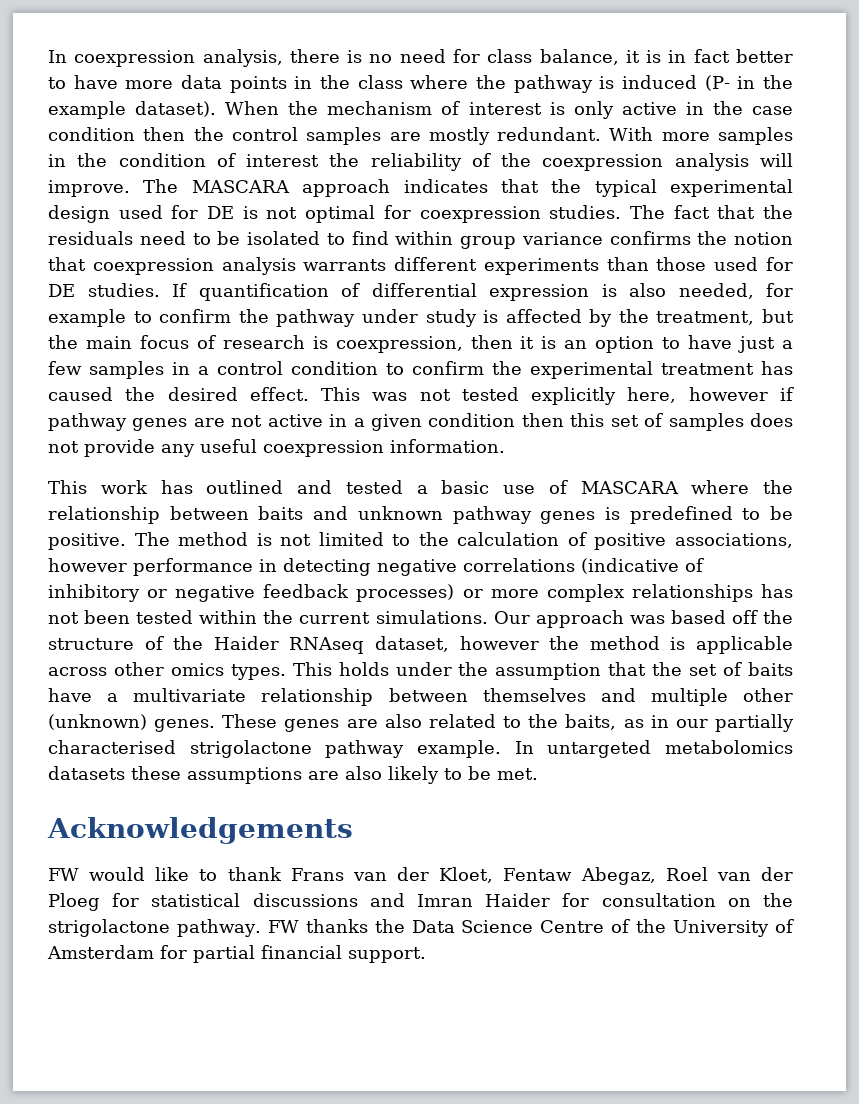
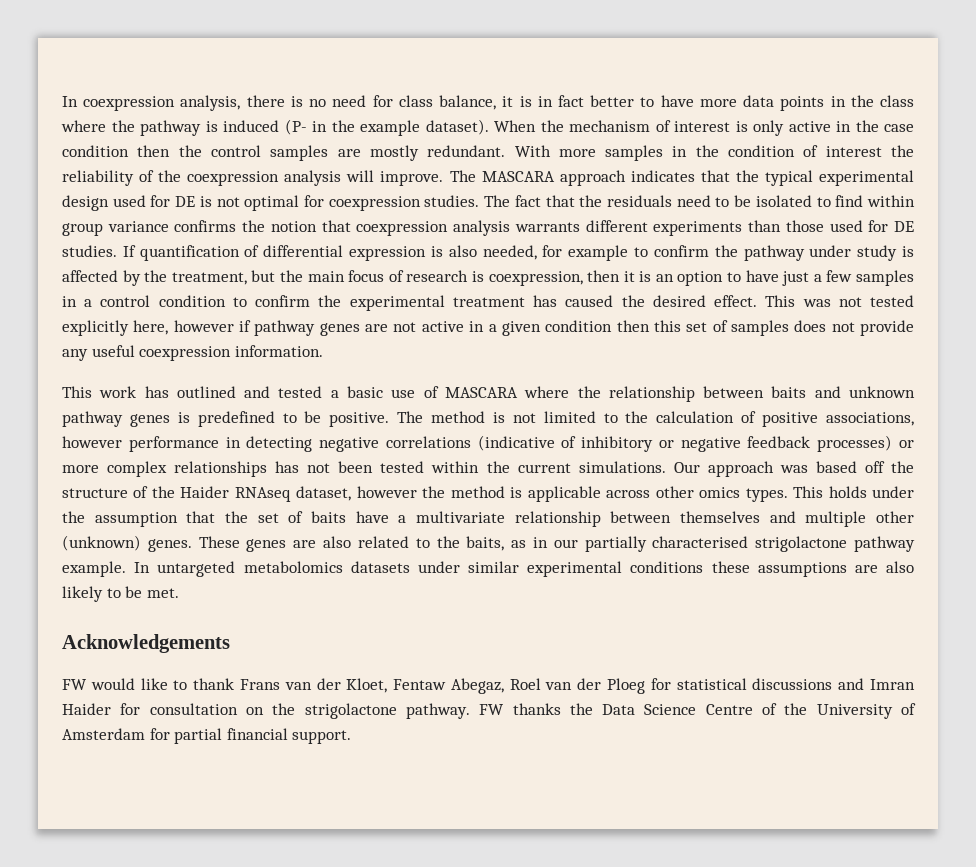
(125, 773) none -> [417,561,704,577] under similar experimental conditions

